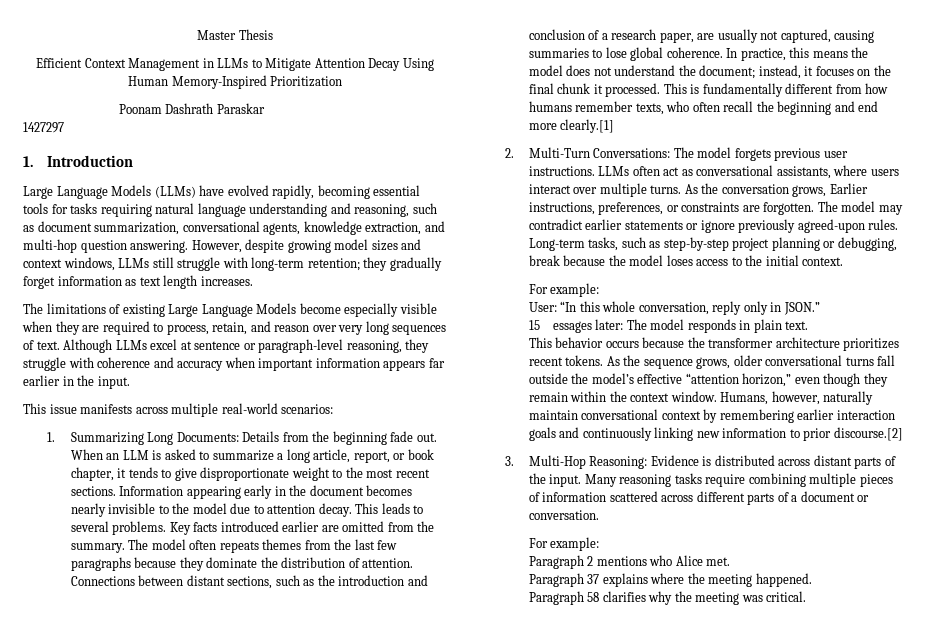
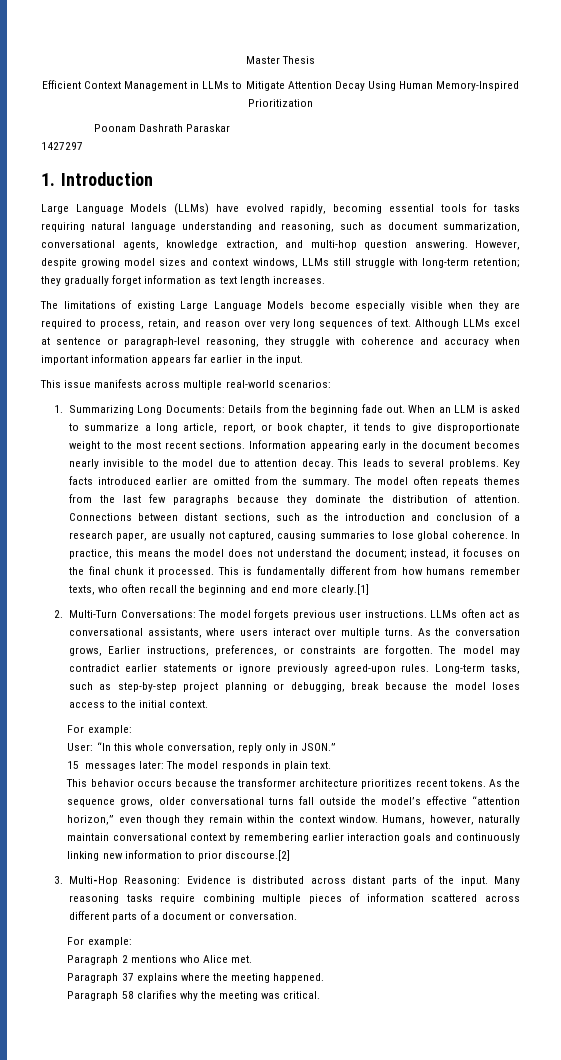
[552,321,592,333] essages -> [85,763,137,771] messages

